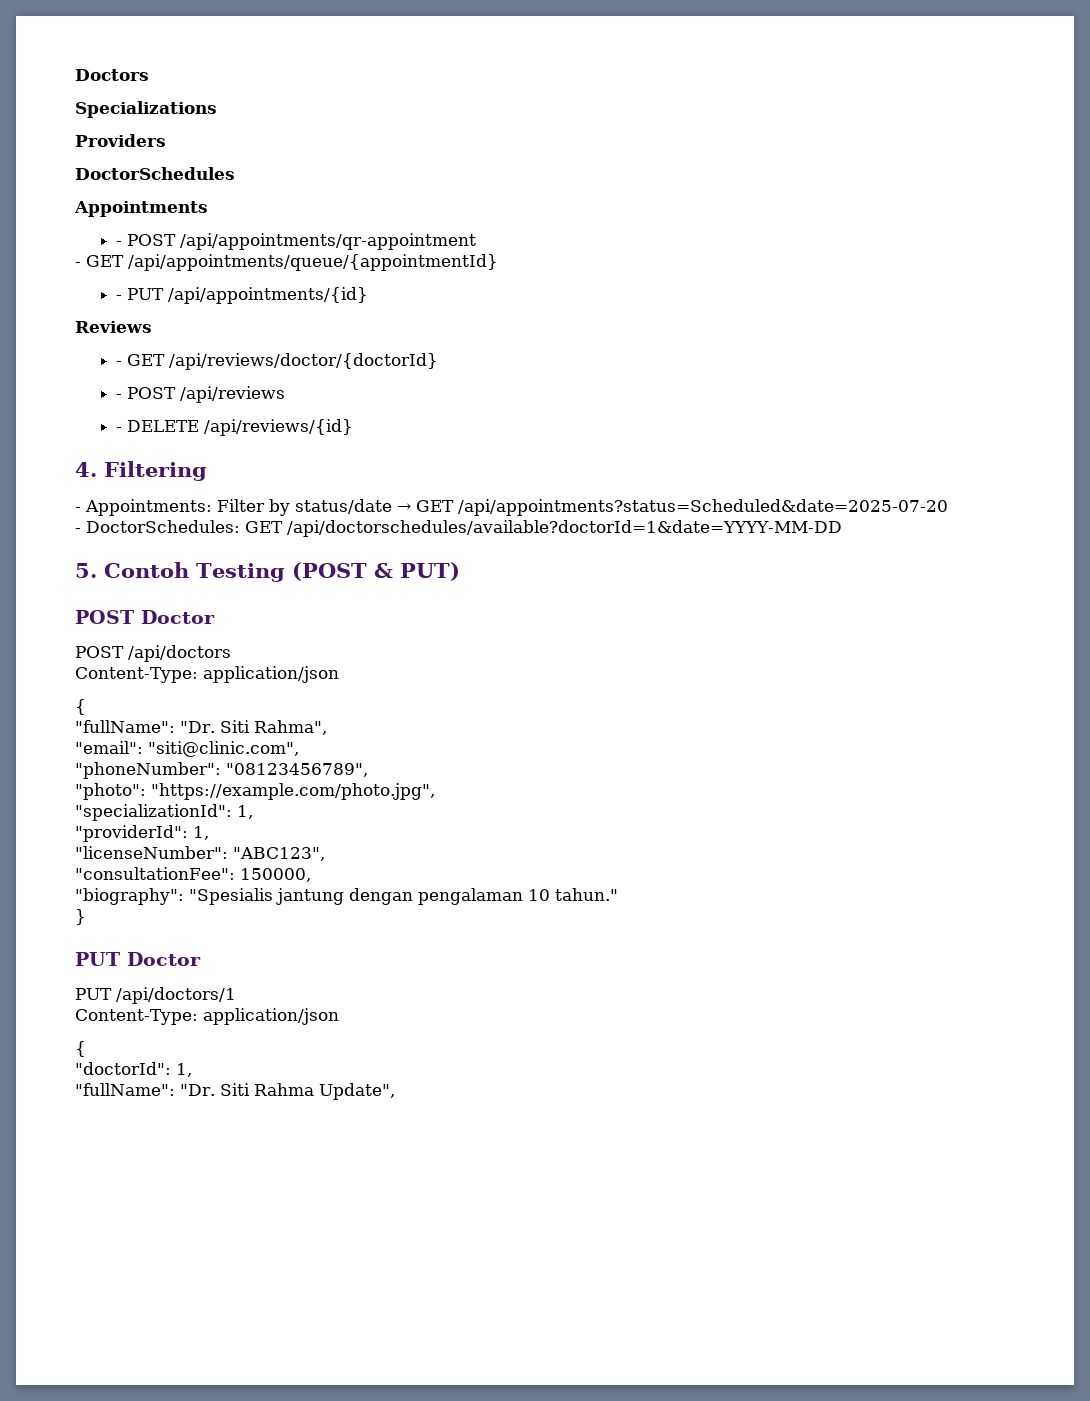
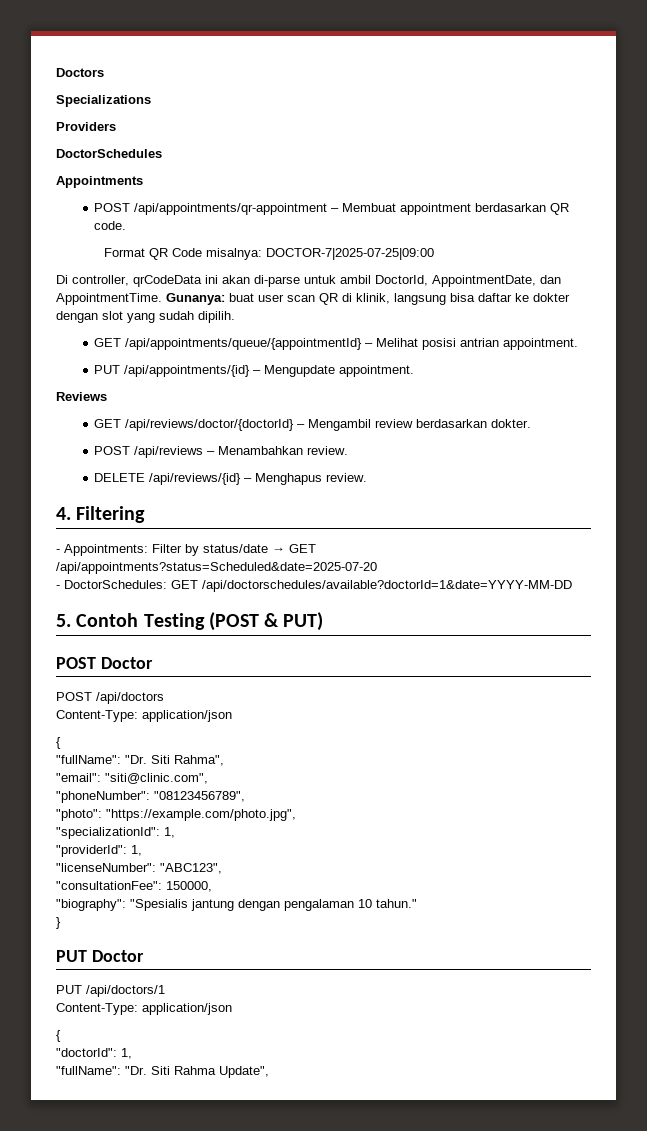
[115,241,122,246] - -> (143, 182) none
[75,254,498,271] [115,295,122,300] // - GET /api/appointments/queue/{appointmentId} // - -> [331,203,570,215] [94,221,127,230] [103,248,434,260] [56,275,561,287] [56,293,570,305] [56,311,235,323] [94,338,579,350] – Membuat appointment berdasarkan QR code. // Format QR Code misalnya: DOCTOR-7|2025-07-25|09:00 // Di controller, qrCodeData ini akan di-parse untuk ambil DoctorId, AppointmentDate, dan AppointmentTime. Gunanya: buat user scan QR di klinik, langsung bisa daftar ke dokter dengan slot yang sudah dipilih. // GET /api/appointments/queue/{appointmentId} – Melihat posisi antrian appointment. //
(368, 295) none -> [253,365,415,377] – Mengupdate appointment.
[115,361,122,366] - -> (107, 396) none
[115,394,122,399] // - -> [297,419,532,431] – Mengambil review berdasarkan dokter. //
[115,427,122,432] // - -> [207,446,349,455] – Menambahkan review. //
(353, 427) none -> [244,473,368,485] – Menghapus review.

